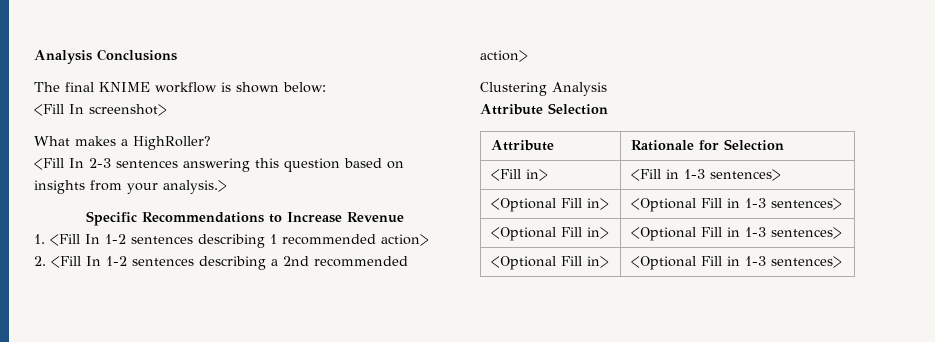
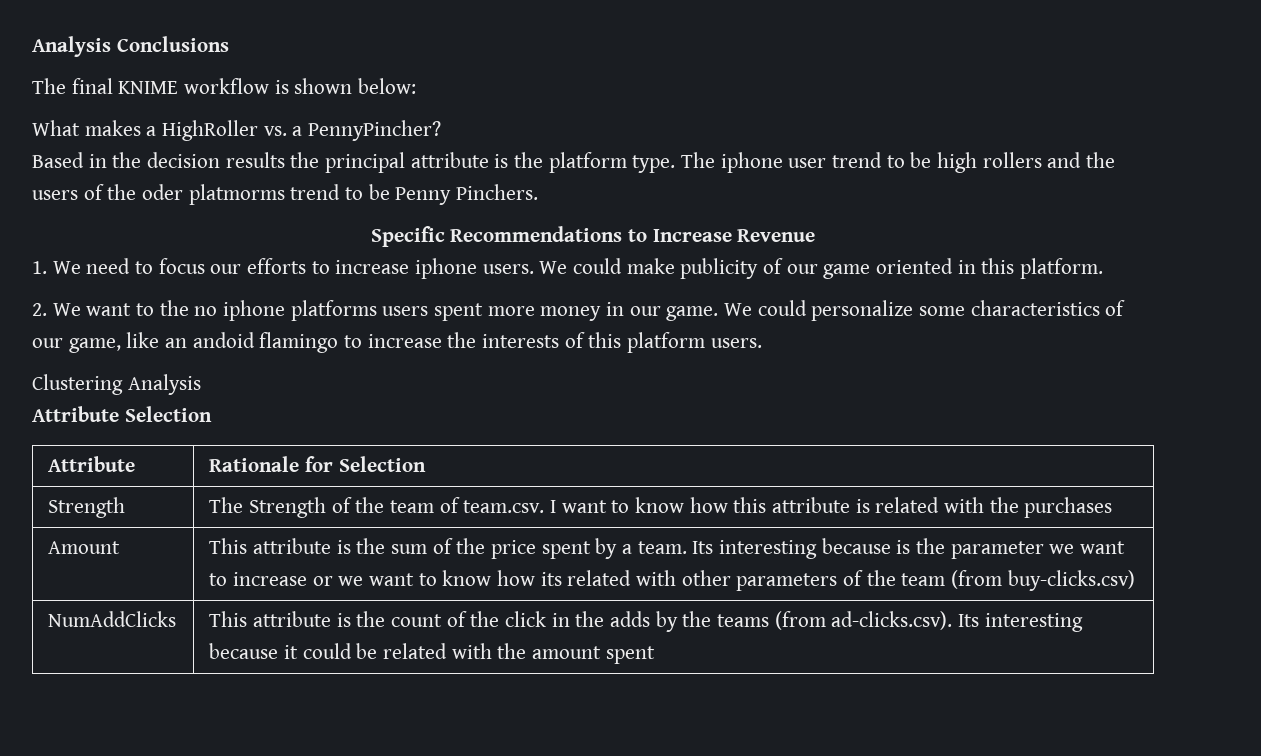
[34,104,167,116] // <Fill In screenshot> -> (417, 86) none
[133,136,211,150] [34,158,404,172] [34,180,227,194] HighRoller? // <Fill In 2-3 sentences answering this question based on insights from your analysis.> -> [162,120,442,141] [32,152,1116,173] [32,184,539,205] HighRoller vs. a PennyPincher? // Based in the decision results the principal attribute is the platform type. The iphone user trend to be high rollers and the users of the oder platmorms trend to be Penny Pinchers.
[50,234,429,248] [34,256,408,270] [480,50,528,62] <Fill In 1-2 sentences describing 1 recommended action> // 2. <Fill In 1-2 sentences describing a 2nd recommended action> -> [52,258,1104,279] [32,300,1126,321] [32,332,762,353] We need to focus our efforts to increase iphone users. We could make publicity of our game oriented in this platform. // 2. We want to the no iphone platforms users spent more money in our game. We could personalize some characteristics of our game, like an andoid flamingo to increase the interests of this platform users.
[490,169,548,181] [630,169,781,181] [490,198,609,212] [630,198,842,212] [490,227,609,241] [630,227,842,241] [490,256,609,270] [630,256,842,270] <Fill in> | <Fill in 1-3 sentences> // <Optional Fill in> | <Optional Fill in 1-3 sentences> // <Optional Fill in> | <Optional Fill in 1-3 sentences> // <Optional Fill in> | <Optional Fill in 1-3 sentences> -> [48,497,126,518] [209,497,1113,518] [48,541,121,554] [209,538,1126,559] [209,570,1135,591] [48,611,177,627] [209,611,1083,632] [209,643,655,664] Strength | The Strength of the team of team.csv. I want to know how this attribute is related with the purchases // Amount | This attribute is the sum of the price spent by a team. Its interesting because is the parameter we want to increase or we want to know how its related with other parameters of the team (from buy-clicks.csv) // NumAddClicks | This attribute is the count of the click in the adds by the teams (from ad-clicks.csv). Its interesting because it could be related with the amount spent

